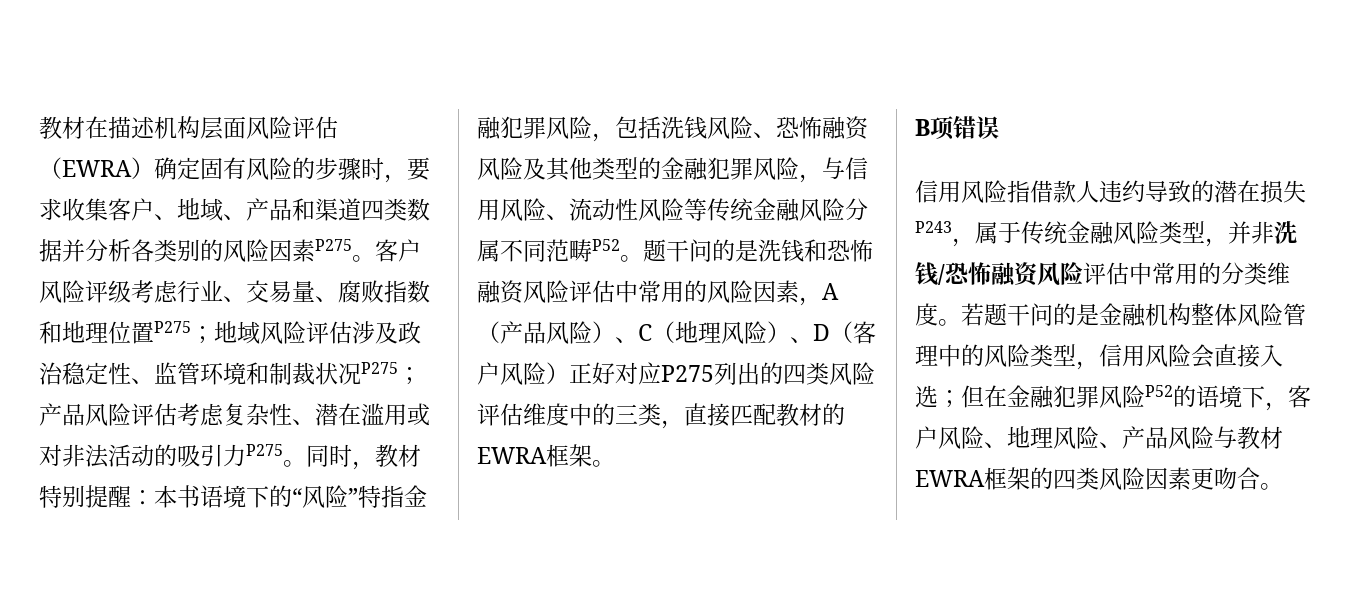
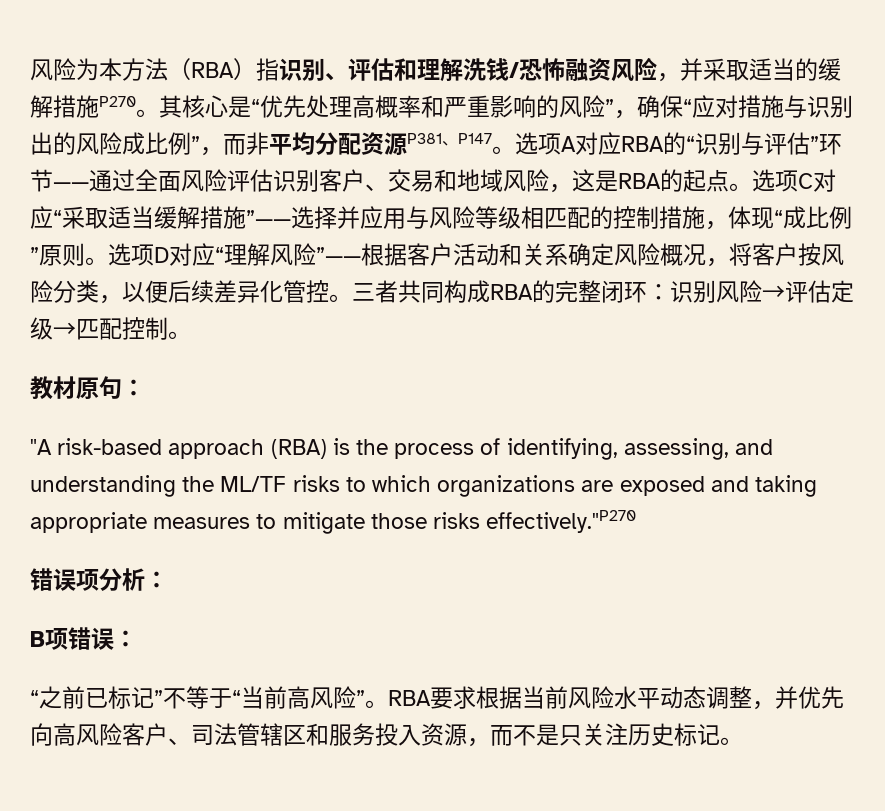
[39,116,338,140] [39,157,430,183] [39,198,430,221] [39,239,352,262] [352,239,421,262] [39,280,430,303] [39,321,421,344] [39,362,421,385] [39,403,430,426] [39,444,283,468] [283,444,421,470] [39,485,427,508] [477,116,869,142] [477,157,868,183] [477,198,868,222] [477,239,620,262] [620,239,873,262] [477,280,839,306] [477,321,876,344] [477,362,875,385] [477,403,845,429] [477,444,615,467] [915,116,999,140] [915,180,1306,203] [915,221,952,233] [952,221,1274,247] 教材在描述机构层面风险评估（EWRA）确定固有风险的步骤时，要求收集客户、地域、产品和渠道四类数据并分析各类别的风险因素P275。客户风险评级考虑行业、交易量、腐败指数和地理位置P275；地域风险评估涉及政治稳定性、监管环境和制裁状况P275；产品风险评估考虑复杂性、潜在滥用或对非法活动的吸引力P275。同时，教材特别提醒：本书语境下的“风险”特指金融犯罪风险，包括洗钱风险、恐怖融资风险及其他类型的金融犯罪风险，与信用风险、流动性风险等传统金融风险分属不同范畴P52。题干问的是洗钱和恐怖融资风险评估中常用的风险因素，A（产品风险）、C（地理风险）、D（客户风险）正好对应P275列出的四类风险评估维度中的三类，直接匹配教材的EWRA框架。 // B项错误 // 信用风险指借款人违约导致的潜在损失P243，属于传统金融风险类型，并非 -> [30,58,463,82] 风险为本方法（RBA）指识别、评估和理解
[1083,262,1290,285] [915,303,1306,327] [915,344,1283,370] [915,385,1311,411] [915,426,1283,449] [915,467,1260,490] 评估中常用的分类维度。若题干问的是金融机构整体风险管理中的风险类型，信用风险会直接入选；但在金融犯罪风险P52的语境下，客户风险、地理风险、产品风险与教材EWRA框架的四类风险因素更吻合 -> [657,58,841,82] [30,95,136,118] [136,95,853,119] [30,132,492,156] [492,132,842,155] [30,169,836,193] [30,206,852,230] [30,243,844,267] [30,280,854,304] [30,317,191,340] [30,376,145,400] [30,438,774,460] [30,475,818,497] [30,510,637,534] [30,568,168,591] [30,627,137,650] [30,686,844,710] [30,723,720,747] ，并采取适当的缓解措施P270。其核心是“优先处理高概率和严重影响的风险”，确保“应对措施与识别出的风险成比例”，而非平均分配资源P381、P147。选项A对应RBA的“识别与评估”环节——通过全面风险评估识别客户、交易和地域风险，这是RBA的起点。选项C对应“采取适当缓解措施”——选择并应用与风险等级相匹配的控制措施，体现“成比例”原则。选项D对应“理解风险”——根据客户活动和关系确定风险概况，将客户按风险分类，以便后续差异化管控。三者共同构成RBA的完整闭环：识别风险→评估定级→匹配控制。 // 教材原句： // "A risk-based approach (RBA) is the process of identifying, assessing, and understanding the ML/TF risks to which organizations are exposed and taking appropriate measures to mitigate those risks effectively."P270 // 错误项分析： // B项错误： // “之前已标记”不等于“当前高风险”。RBA要求根据当前风险水平动态调整，并优先向高风险客户、司法管辖区和服务投入资源，而不是只关注历史标记

